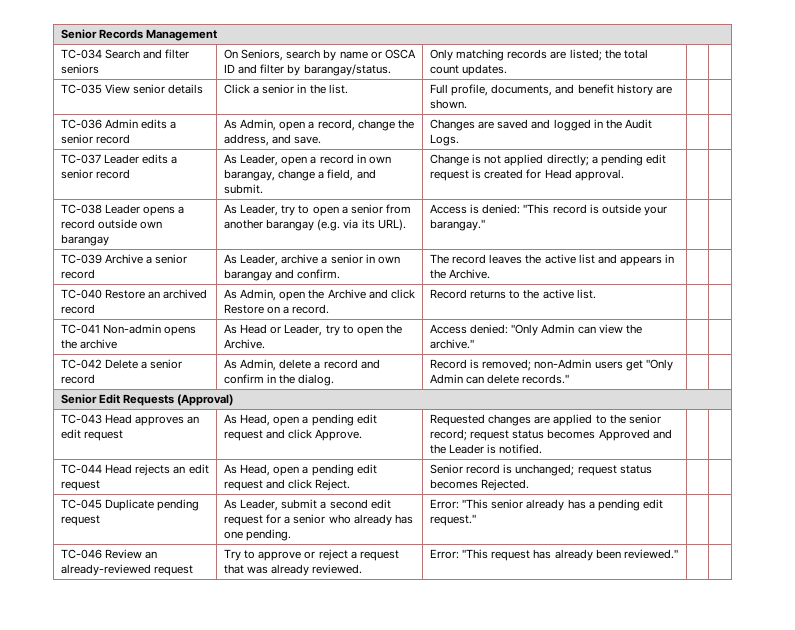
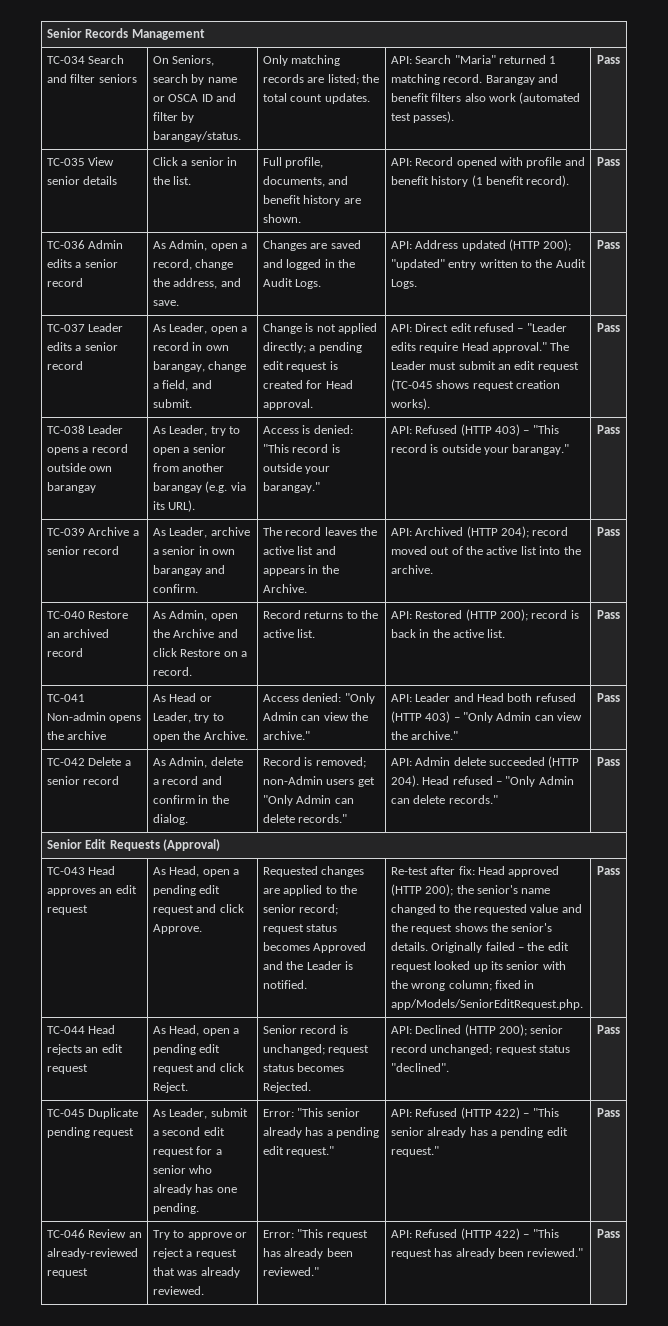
(508, 70) | -> [390,55,557,64] [390,74,559,85] [390,92,581,104] [390,111,455,123] [597,55,620,64] API: Search "Maria" returned 1 matching record. Barangay and benefit filters also work (automated test passes). | Pass
(468, 104) | -> [390,157,585,168] [390,175,570,187] [597,157,620,166] API: Record opened with profile and benefit history (1 benefit record). | Pass
(460, 140) | -> [390,239,572,251] [390,259,586,270] [390,279,417,289] [597,240,620,249] API: Address updated (HTTP 200); "updated" entry written to the Audit Logs. | Pass
(624, 175) | -> [390,323,567,332] [390,342,570,353] [390,361,579,372] [390,379,561,391] [390,398,430,410] [597,323,620,332] API: Direct edit refused – "Leader edits require Head approval." The Leader must submit an edit request (TC-045 shows request creation works). | Pass
(486, 225) | -> [390,424,559,436] [390,444,570,455] [597,425,620,434] API: Refused (HTTP 403) – "This record is outside your barangay." | Pass
(491, 274) | -> [390,526,569,538] [390,546,581,555] [390,565,433,574] [597,527,620,536] API: Archived (HTTP 204); record moved out of the active list into the archive. | Pass
(596, 294) | -> [390,609,579,621] [390,629,506,638] [597,610,620,619] API: Restored (HTTP 200); record is back in the active list. | Pass
(475, 344) | -> [390,693,576,702] [390,711,583,723] [390,731,459,740] [597,693,620,702] API: Leader and Head both refused (HTTP 403) – "Only Admin can view the archive." | Pass
(570, 379) | -> [390,756,580,768] [390,775,574,787] [390,795,498,804] [597,757,620,766] API: Admin delete succeeded (HTTP 204). Head refused – "Only Admin can delete records." | Pass
(543, 449) | -> [390,866,560,877] [390,884,551,896] [390,904,582,915] [390,923,553,934] [390,942,569,953] [390,961,566,972] [390,980,535,991] [390,999,583,1010] [597,866,620,875] Re-test after fix: Head approved (HTTP 200); the senior's name changed to the requested value and the request shows the senior's details. Originally failed – the edit request looked up its senior with the wrong column; fixed in app/Models/SeniorEditRequest.php. | Pass
(530, 485) | -> [390,1024,564,1036] [390,1044,571,1055] [390,1063,449,1072] [597,1025,620,1034] API: Declined (HTTP 200); senior record unchanged; request status "declined". | Pass
(477, 520) | -> [390,1107,559,1119] [390,1127,568,1138] [390,1146,439,1157] [597,1108,620,1117] API: Refused (HTTP 422) – "This senior already has a pending edit request." | Pass
(678, 554) | -> [390,1228,559,1240] [390,1248,584,1259] [597,1229,620,1238] API: Refused (HTTP 422) – "This request has already been reviewed." | Pass

